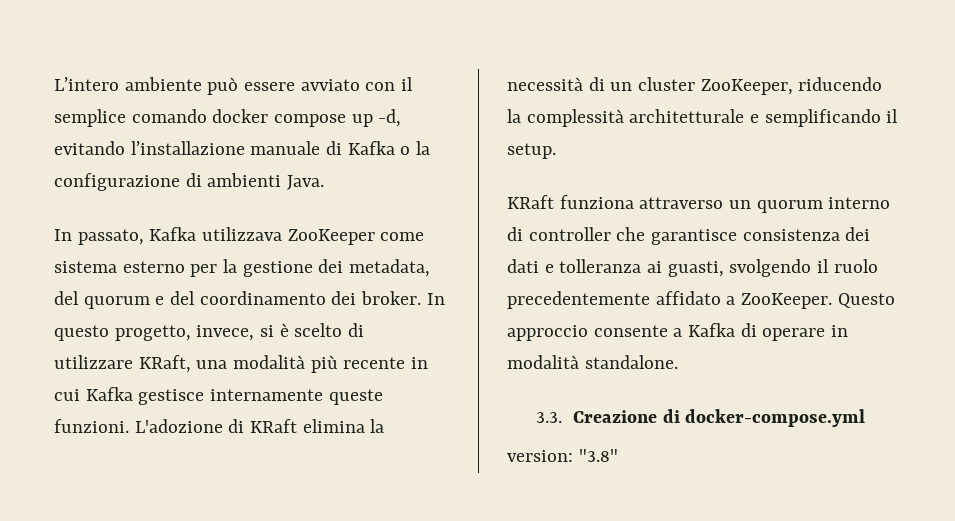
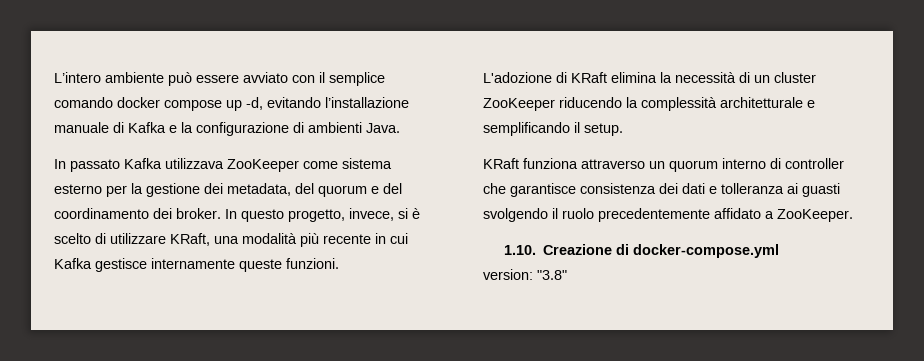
[400,146,411,155] o -> [169,125,177,133] e
[77,229,144,245] passato, -> [70,159,120,172] passato
(129, 426) none -> (339, 263) //
[700,79,793,95] ZooKeeper, -> [483,98,555,111] ZooKeeper
[667,261,724,277] guasti, -> [802,183,840,197] guasti
[837,293,895,308] [507,323,849,341] [507,355,678,369] [536,412,563,423] Questo approccio consente a Kafka di operare in modalità standalone. // 3.3. -> [504,245,537,255] // 1.10.

